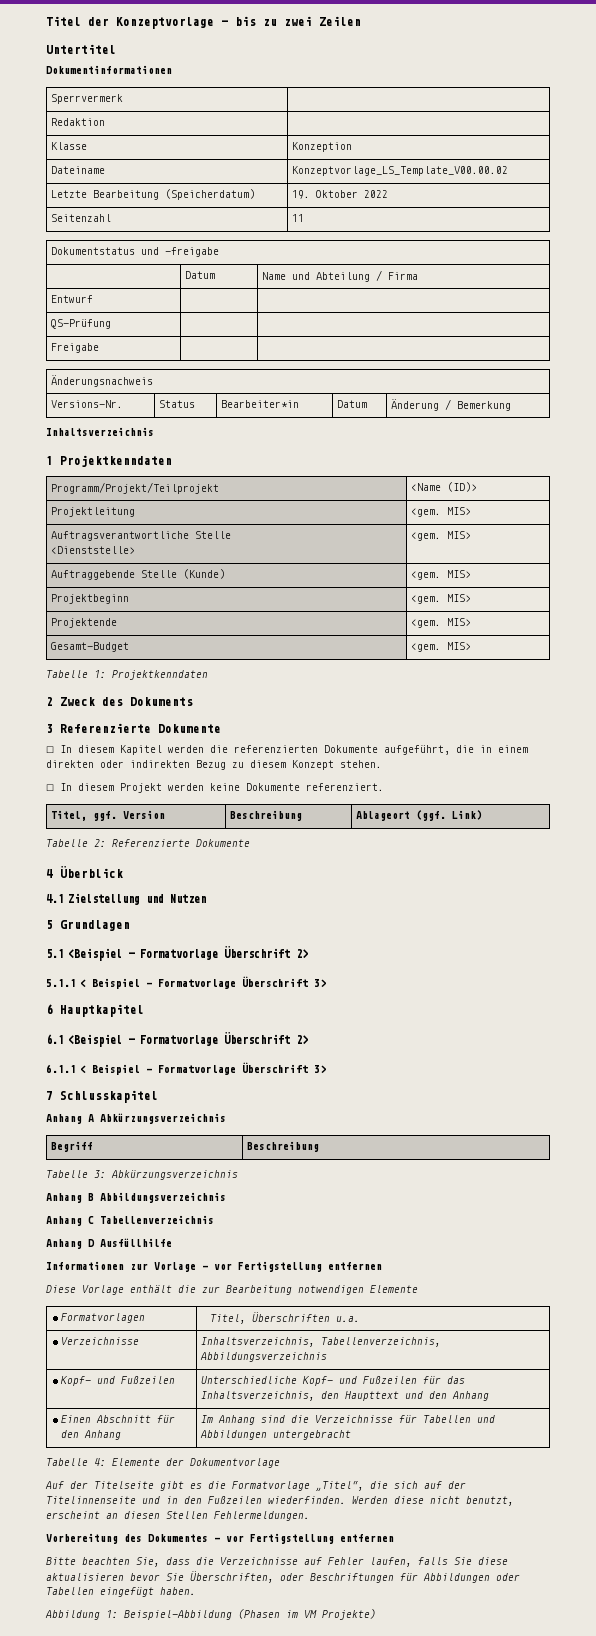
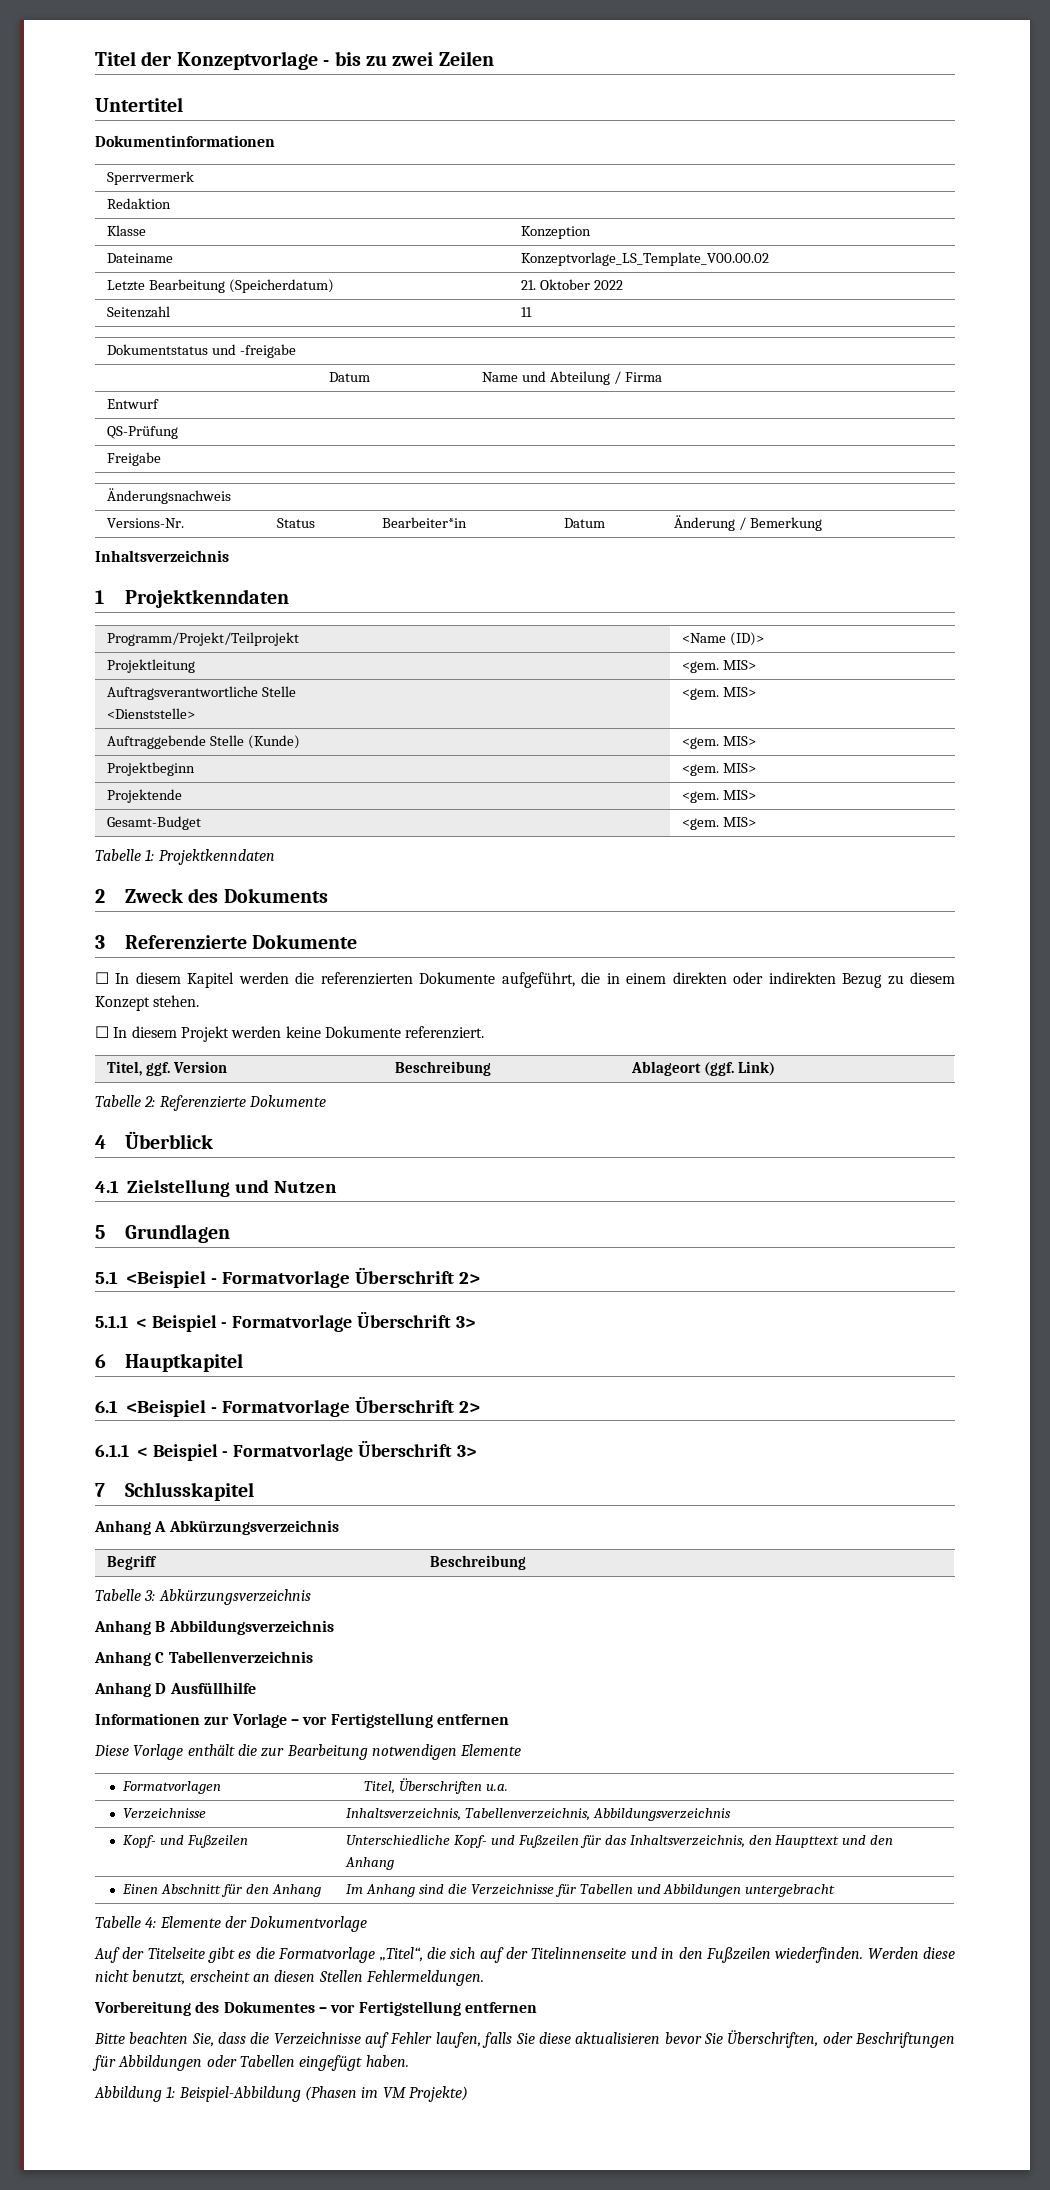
[292,190,311,199] 19. -> [521,280,537,290] 21.

